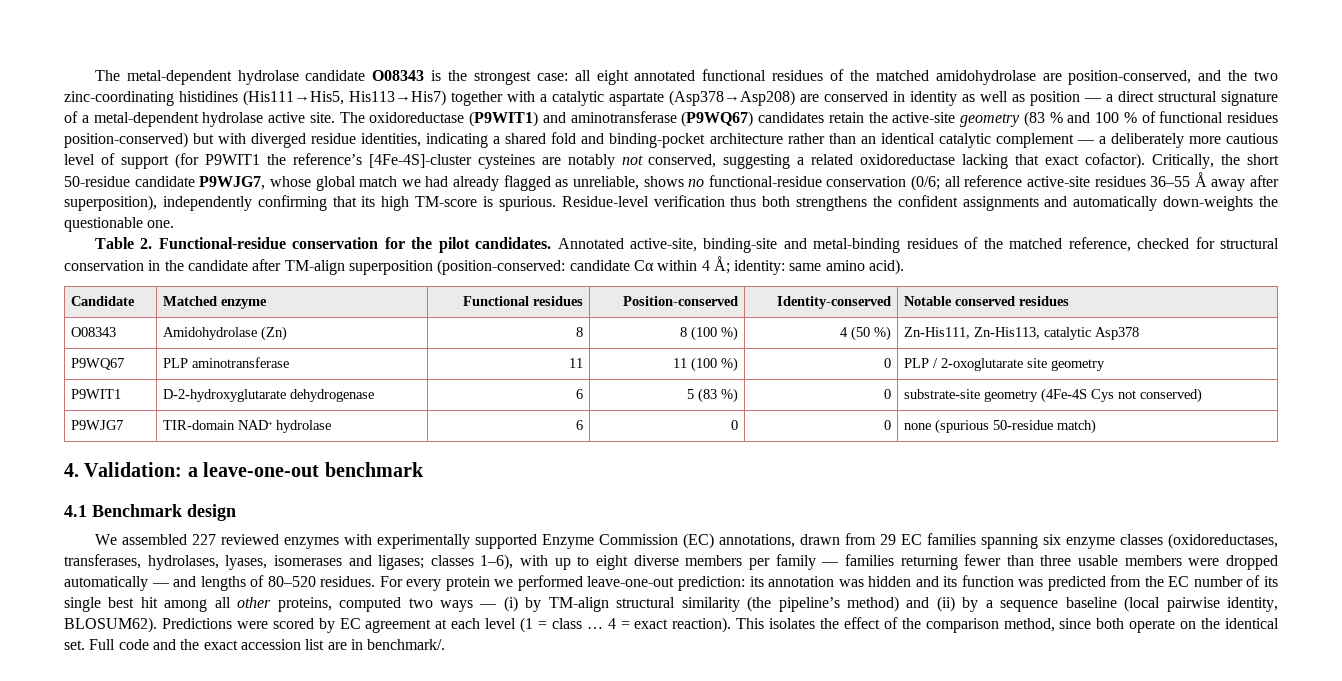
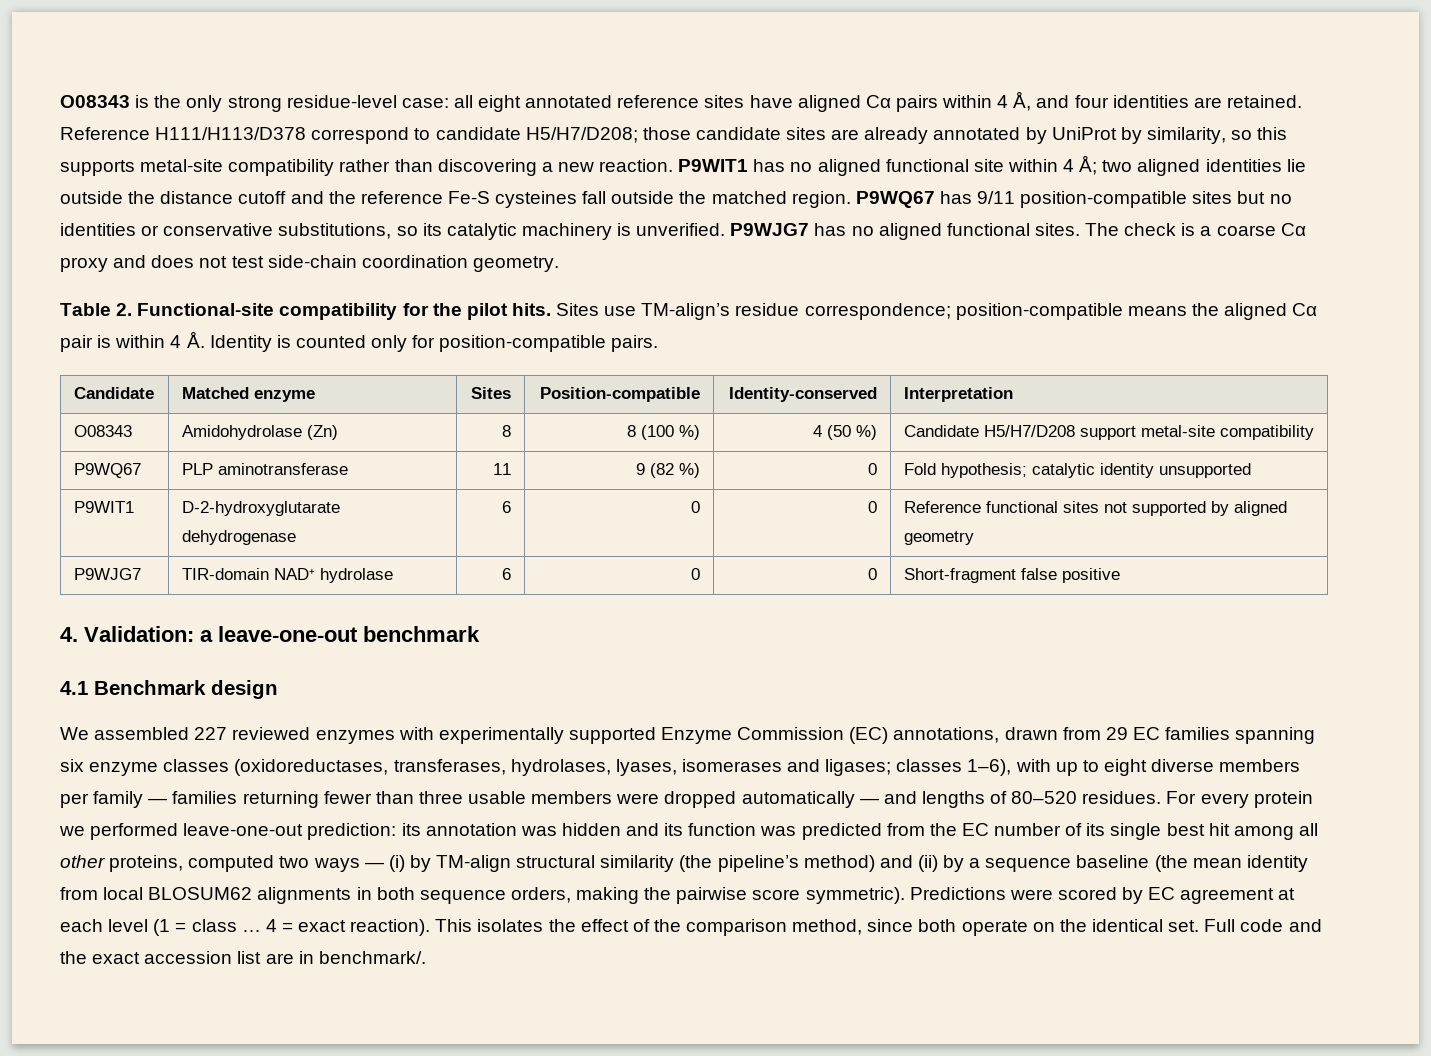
[94,69,1279,85] [64,90,1278,106] [64,111,1278,127] [64,132,1279,148] [64,153,1280,169] [64,172,1279,191] [64,195,1279,211] [64,217,175,232] The metal-dependent hydrolase candidate O08343 is the strongest case: all eight annotated functional residues of the matched amidohydrolase are position-conserved, and the two zinc-coordinating histidines (His111→His5, His113→His7) together with a catalytic aspartate (Asp378→Asp208) are conserved in identity as well as position — a direct structural signature of a metal-dependent hydrolase active site. The oxidoreductase (P9WIT1) and aminotransferase (P9WQ67) candidates retain the active-site geometry (83 % and 100 % of functional residues position-conserved) but with diverged residue identities, indicating a shared fold and binding-pocket architecture rather than an identical catalytic complement — a deliberately more cautious level of support (for P9WIT1 the reference’s [4Fe-4S]-cluster cysteines are notably not conserved, suggesting a related oxidoreductase lacking that exact cofactor). Critically, the short 50-residue candidate P9WJG7, whose global match we had already flagged as unreliable, shows no functional-residue conservation (0/6; all reference active-site residues 36–55 Å away after superposition), independently confirming that its high TM-score is spurious. Residue-level verification thus both strengthens the confident assignments and automatically down-weights the questionable one. -> [60,91,1302,112] [60,127,1288,144] [60,155,1306,176] [60,191,1292,208] [60,223,1306,240] [60,255,559,272] O08343 is the only strong residue-level case: all eight annotated reference sites have aligned Cα pairs within 4 Å, and four identities are retained. Reference H111/H113/D378 correspond to candidate H5/H7/D208; those candidate sites are already annotated by UniProt by similarity, so this supports metal-site compatibility rather than discovering a new reaction. P9WIT1 has no aligned functional site within 4 Å; two aligned identities lie outside the distance cutoff and the reference Fe-S cysteines fall outside the matched region. P9WQ67 has 9/11 position-compatible sites but no identities or conservative substitutions, so its catalytic machinery is unverified. P9WJG7 has no aligned functional sites. The check is a coarse Cα proxy and does not test side-chain coordination geometry.
[158,237,379,249] Functional-residue conservation -> [137,303,398,320] Functional-site compatibility
[475,237,1279,253] [64,256,905,275] [71,296,136,306] [163,296,268,309] [462,296,583,306] [622,296,738,306] [776,296,891,309] [904,296,1070,306] candidates. Annotated active-site, binding-site and metal-binding residues of the matched reference, checked for structural conservation in the candidate after TM-align superposition (position-conserved: candidate Cα within 4 Å; identity: same amino acid). // Candidate | Matched enzyme | Functional residues | Position-conserved | Identity-conserved | Notable conserved residues -> [511,303,1318,320] [60,331,659,352] [73,387,154,399] [181,387,315,402] [471,387,512,399] [540,387,701,402] [729,387,878,402] [903,387,1013,402] hits. Sites use TM-align’s residue correspondence; position-compatible means the aligned Cα pair is within 4 Å. Identity is counted only for position-compatible pairs. // Candidate | Matched enzyme | Sites | Position-compatible | Identity-conserved | Interpretation
[904,327,1140,340] Zn-His111, Zn-His113, catalytic Asp378 -> [903,425,1314,440] Candidate H5/H7/D208 support metal-site compatibility
[672,357,738,372] [883,358,891,368] [904,358,1106,371] 11 (100 %) | 0 | PLP / 2-oxoglutarate site geometry -> [636,463,701,478] [868,463,878,475] [903,463,1251,478] 9 (82 %) | 0 | Fold hypothesis; catalytic identity unsupported
[686,388,738,403] [883,389,891,399] [904,388,1203,403] 5 (83 %) | 0 | substrate-site geometry (4Fe-4S Cys not conserved) -> [691,501,701,513] [868,501,878,513] [903,501,1287,516] [903,531,974,545] 0 | 0 | Reference functional sites not supported by aligned geometry
[904,419,1097,434] none (spurious 50-residue match) -> [903,568,1120,583] Short-fragment false positive
[1124,596,1278,612] [64,617,157,633] (local pairwise identity, BLOSUM62). -> [1154,855,1308,872] [60,887,905,904] (the mean identity from local BLOSUM62 alignments in both sequence orders, making the pairwise score symmetric).

